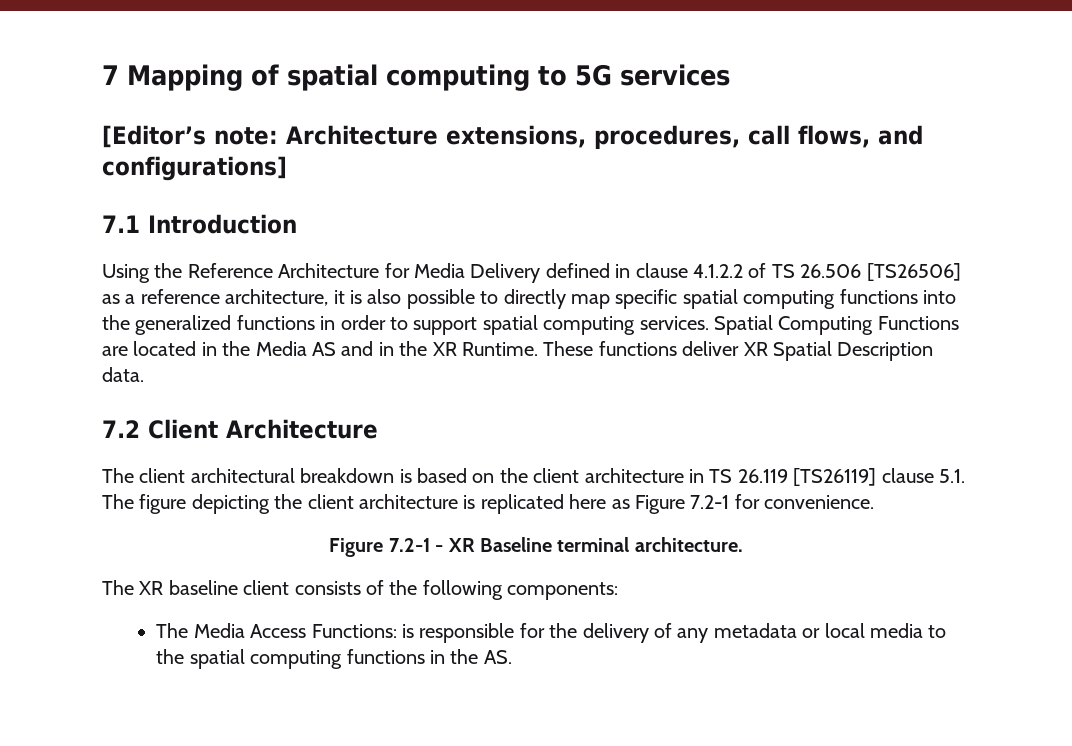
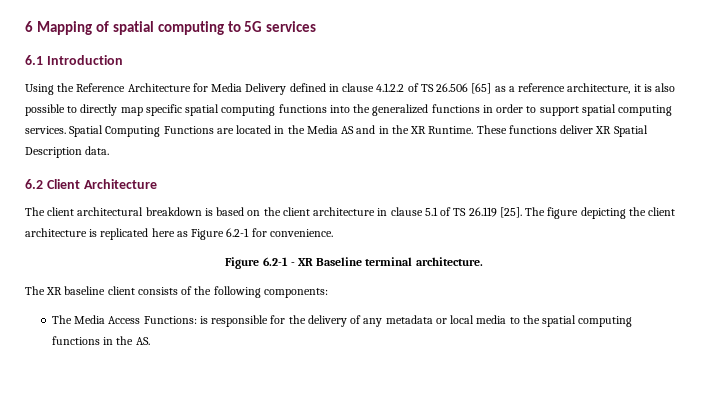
[102,65,119,85] 7 -> [25,21,33,32] 6
[102,125,924,149] [102,156,287,181] [102,215,140,233] [Editor’s note: Architecture extensions, procedures, call flows, and configurations] // 7.1 -> [25,55,43,65] 6.1
[866,263,961,281] [TS26506] -> [471,83,492,94] [65]
[102,420,140,438] 7.2 -> [25,179,43,189] 6.2
[709,468,965,486] TS 26.119 [TS26119] clause 5.1. -> [390,207,522,218] clause 5.1 of TS 26.119 [25].
[690,495,730,509] 7.2-1 -> [226,228,250,237] 6.2-1
[388,538,430,552] 7.2-1 -> [262,257,288,266] 6.2-1

